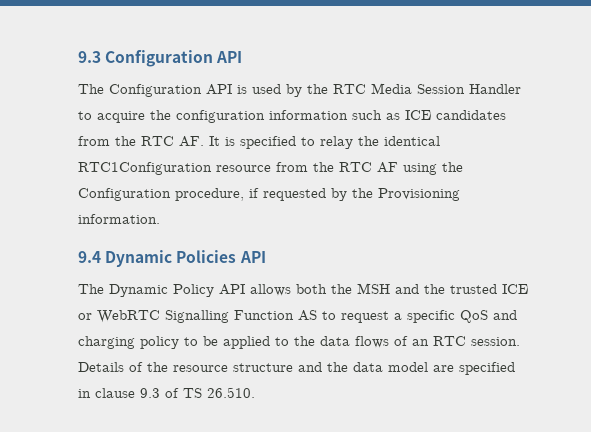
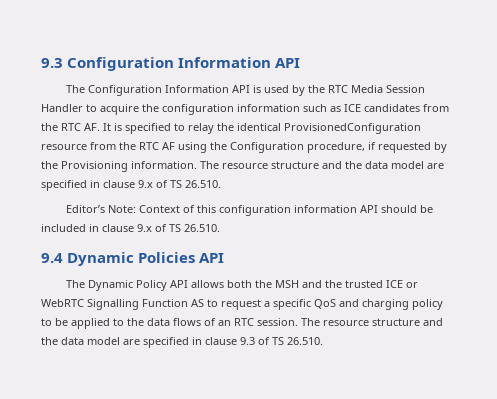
(214, 58) none -> [178,57,272,68] Information
(202, 90) none -> [165,85,230,93] Information
[78,162,212,175] RTC1Configuration -> [284,123,421,134] ProvisionedConfiguration
(160, 219) none -> [200,161,444,169] [41,180,221,191] [66,205,434,216] [41,224,220,232] The resource structure and the data model are specified in clause 9.x of TS 26.510. // Editor’s Note: Context of this configuration information API should be included in clause 9.x of TS 26.510.
[78,362,168,372] Details of the -> [301,318,320,326] The

